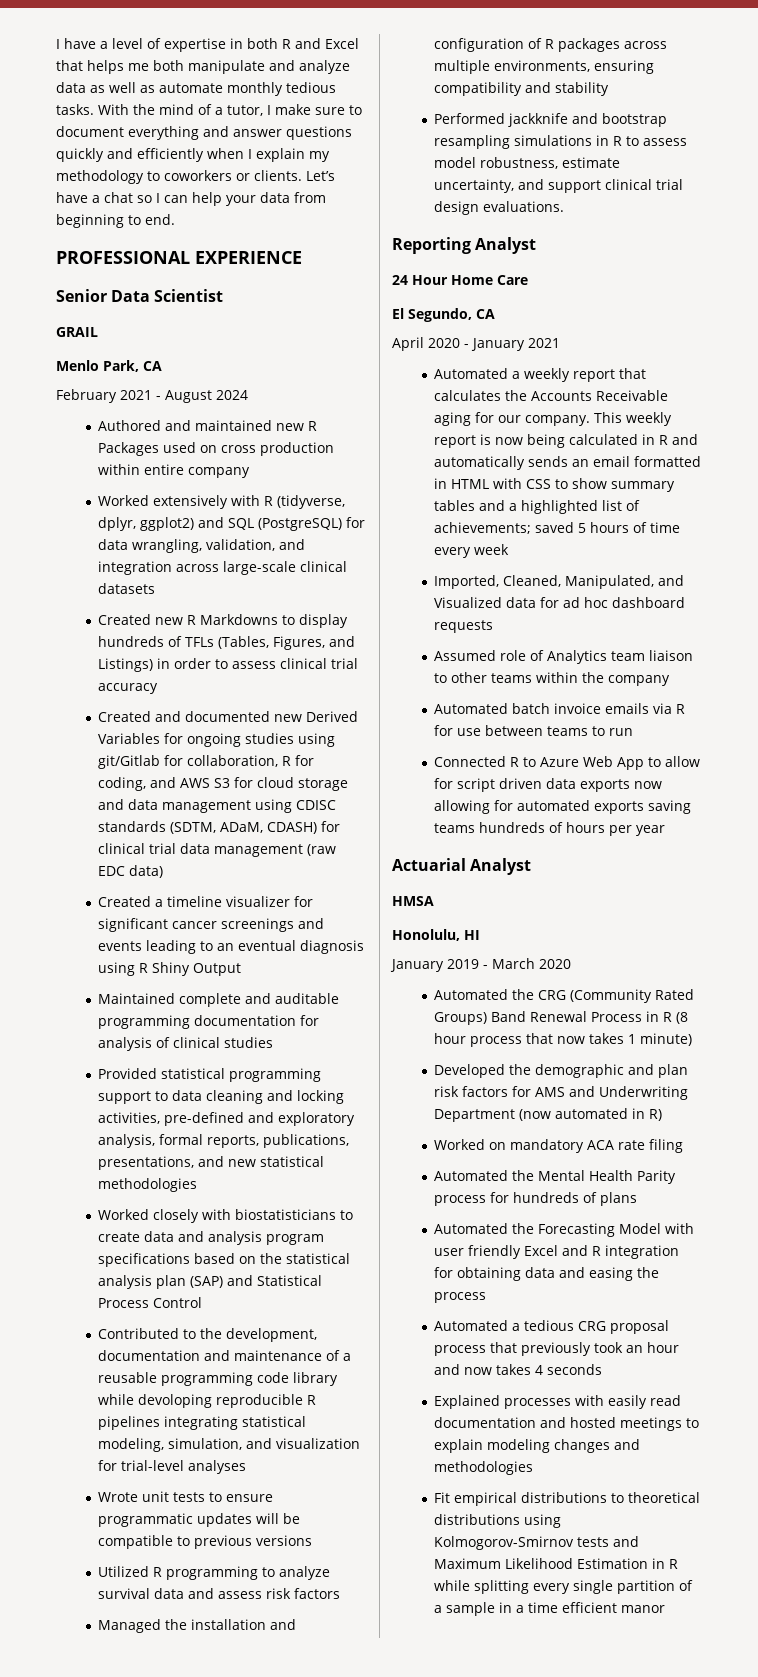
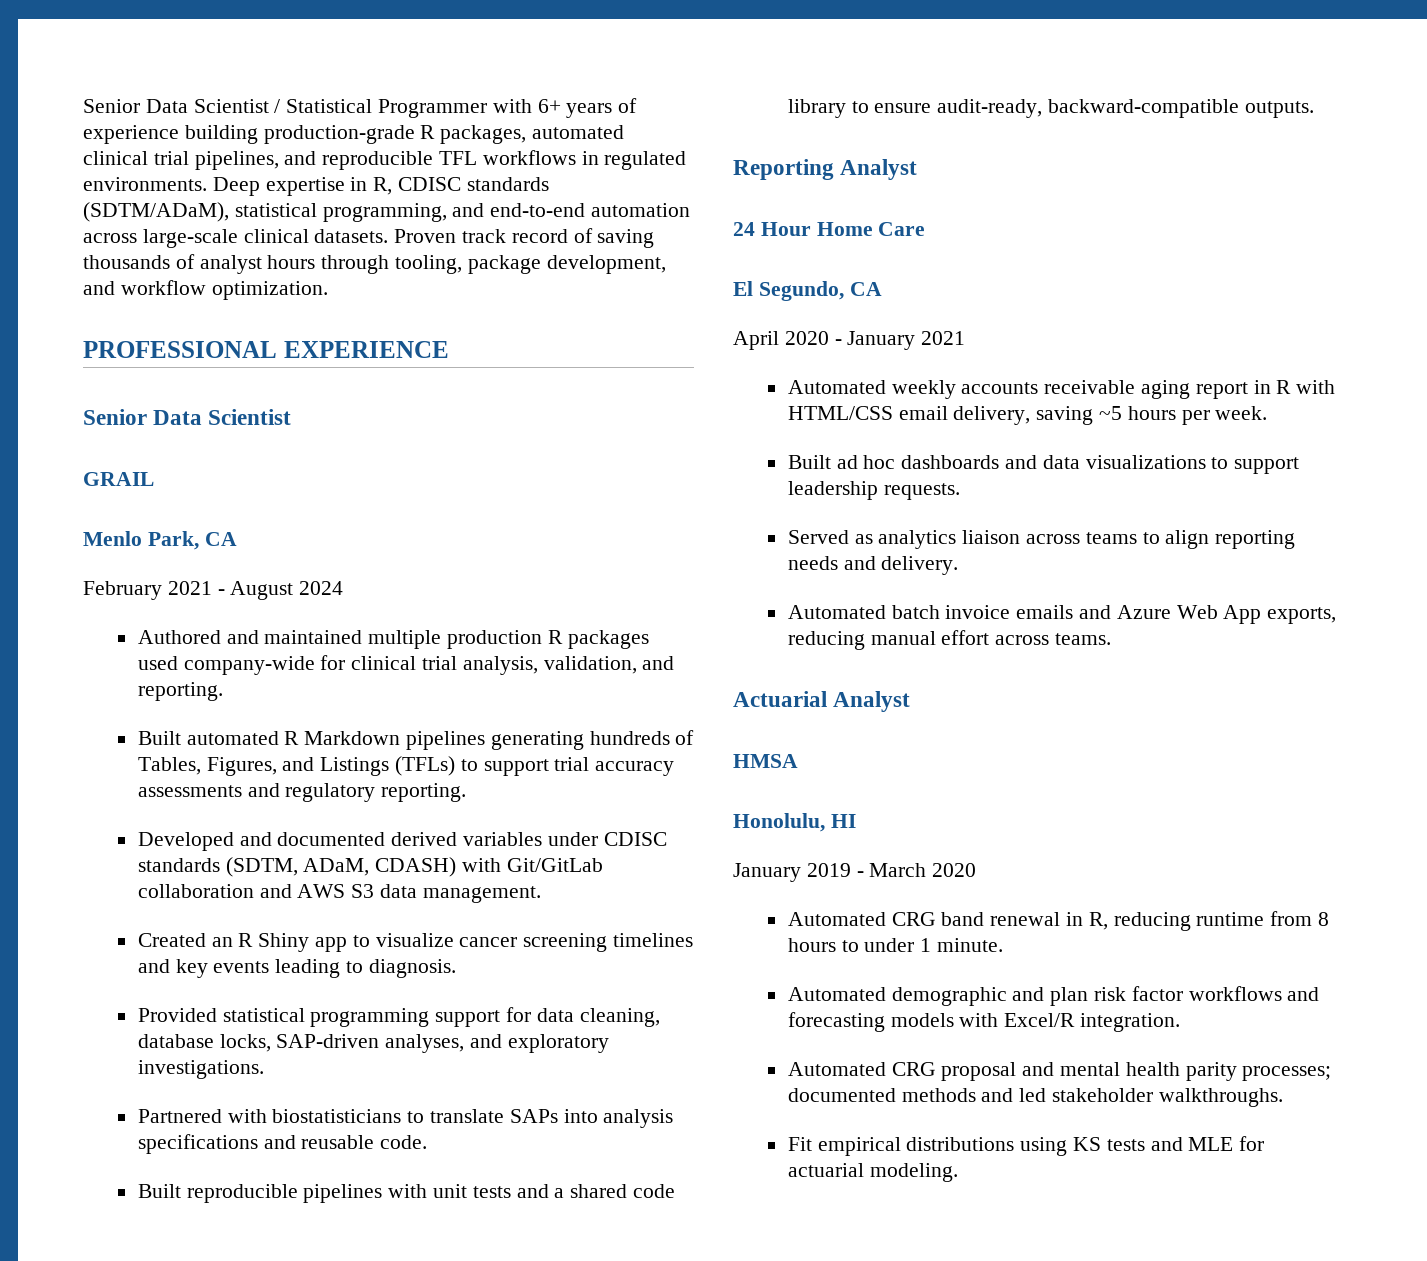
[56,38,359,52] [56,60,350,74] [56,82,336,96] [56,104,362,116] [56,126,352,140] [56,148,330,162] [56,170,335,184] [56,192,326,206] [56,214,175,228] I have a level of expertise in both R and Excel that helps me both manipulate and analyze data as well as automate monthly tedious tasks. With the mind of a tutor, I make sure to document everything and answer questions quickly and efficiently when I explain my methodology to coworkers or clients. Let’s have a chat so I can help your data from beginning to end. -> [83,98,638,118] [83,125,625,144] [83,150,687,170] [83,177,549,196] [83,202,691,222] [83,228,655,248] [83,254,666,274] [83,280,328,300] Senior Data Scientist / Statistical Programmer with 6+ years of experience building production-grade R packages, automated clinical trial pipelines, and reproducible TFL workflows in regulated environments. Deep expertise in R, CDISC standards (SDTM/ADaM), statistical programming, and end-to-end automation across large-scale clinical datasets. Proven track record of saving thousands of analyst hours through tooling, package development, and workflow optimization.
[276,421,318,431] [98,442,335,456] [98,464,251,478] [98,495,346,509] [98,517,366,531] [98,539,306,553] [98,561,348,575] [98,583,156,594] [98,614,349,628] [98,636,356,650] [98,658,359,672] [98,683,159,694] [98,711,359,722] [98,733,336,747] [98,755,315,769] [98,777,349,791] [98,799,293,813] new R Packages used on cross production within entire company // Worked extensively with R (tidyverse, dplyr, ggplot2) and SQL (PostgreSQL) for data wrangling, validation, and integration across large-scale clinical datasets // Created new R Markdowns to display hundreds of TFLs (Tables, Figures, and Listings) in order to assess clinical trial accuracy // Created and documented new Derived Variables for ongoing studies using git/Gitlab for collaboration, R for coding, and AWS S3 for cloud storage and data management using -> [368,630,649,649] [137,655,675,675] [137,682,223,701] [137,730,695,750] [137,756,675,776] [137,783,467,802] [137,832,598,851] multiple production R packages used company-wide for clinical trial analysis, validation, and reporting. // Built automated R Markdown pipelines generating hundreds of Tables, Figures, and Listings (TFLs) to support trial accuracy assessments and regulatory reporting. // Developed and documented derived variables under
[321,821,341,832] [98,843,337,857] [98,865,164,878] [98,896,314,907] [98,918,325,932] [98,940,365,954] [98,962,242,976] [98,993,340,1007] [98,1015,320,1029] [98,1037,274,1051] [98,1068,322,1082] [98,1090,345,1104] [98,1112,356,1126] [98,1134,350,1148] [98,1156,325,1170] [98,1178,198,1192] [98,1209,354,1223] [98,1231,325,1245] [98,1253,351,1267] [98,1275,323,1289] [98,1297,203,1308] [98,1328,318,1342] [98,1350,352,1361] [98,1372,339,1386] [98,1394,317,1408] [98,1416,307,1430] [98,1438,361,1452] [98,1460,247,1474] [98,1491,274,1502] [98,1513,301,1527] [98,1535,313,1549] [98,1566,331,1580] [98,1588,341,1599] [98,1619,297,1633] [434,38,668,52] [434,60,655,74] [434,82,610,96] [434,113,668,127] [434,135,688,149] [434,157,621,169] [434,179,684,193] [434,201,565,215] for clinical trial data management (raw EDC data) // Created a timeline visualizer for significant cancer screenings and events leading to an eventual diagnosis using R Shiny Output // Maintained complete and auditable programming documentation for analysis of clinical studies // Provided statistical programming support to data cleaning and locking activities, pre-defined and exploratory analysis, formal reports, publications, presentations, and new statistical methodologies // Worked closely with biostatisticians to create data and analysis program specifications based on the statistical analysis plan (SAP) and Statistical Process Control // Contributed to the development, documentation and maintenance of a reusable programming code library while devoloping reproducible R pipelines integrating statistical modeling, simulation, and visualization for trial-level analyses // Wrote unit tests to ensure programmatic updates will be compatible to previous versions // Utilized R programming to analyze survival data and assess risk factors // Managed the installation and configuration of R packages across multiple environments, ensuring compatibility and stability // Performed jackknife and bootstrap resampling simulations in R to assess model robustness, estimate uncertainty, and support clinical trial design evaluations. -> [461,858,603,872] [137,884,541,903] [137,933,694,952] [137,959,456,978] [137,1007,660,1027] [137,1034,609,1053] [137,1060,264,1079] [137,1109,674,1128] [137,1134,428,1154] [137,1184,676,1203] [787,99,1314,118] with Git/GitLab collaboration and AWS S3 data management. // Created an R Shiny app to visualize cancer screening timelines and key events leading to diagnosis. // Provided statistical programming support for data cleaning, database locks, SAP-driven analyses, and exploratory investigations. // Partnered with biostatisticians to translate SAPs into analysis specifications and reusable code. // Built reproducible pipelines with unit tests and a shared code library to ensure audit-ready, backward-compatible outputs.
[512,368,647,382] [434,390,669,401] [434,412,673,426] [434,434,699,448] [434,456,702,470] [434,478,676,492] [434,500,641,514] [434,522,681,534] [434,544,510,558] [434,575,685,589] [434,597,686,608] [434,620,494,633] [434,650,694,664] [434,672,671,686] [434,703,686,714] [434,725,634,736] [434,756,701,770] [434,778,663,792] [434,800,692,814] [434,822,666,836] a weekly report that calculates the Accounts Receivable aging for our company. This weekly report is now being calculated in R and automatically sends an email formatted in HTML with CSS to show summary tables and a highlighted list of achievements; saved 5 hours of time every week // Imported, Cleaned, Manipulated, and Visualized data for ad hoc dashboard requests // Assumed role of Analytics team liaison to other teams within the company // Automated batch invoice emails via R for use between teams to run // Connected R to Azure Web App to allow for script driven data exports now allowing for automated exports saving teams hundreds of hours per year -> [891,380,1336,399] [787,406,1268,425] [787,455,1300,474] [787,481,960,500] [787,530,1296,549] [787,556,959,575] [787,605,1337,624] [787,630,1111,650] weekly accounts receivable aging report in R with HTML/CSS email delivery, saving ~5 hours per week. // Built ad hoc dashboards and data visualizations to support leadership requests. // Served as analytics liaison across teams to align reporting needs and delivery. // Automated batch invoice emails and Azure Web App exports, reducing manual effort across teams.
[512,989,695,1003] [434,1011,689,1025] [434,1033,693,1047] [434,1064,689,1078] [434,1086,689,1100] [434,1108,663,1122] [434,1139,684,1153] [434,1170,677,1184] [434,1192,638,1206] [434,1223,695,1237] [434,1245,680,1259] [434,1267,660,1281] [434,1292,487,1303] [434,1320,670,1334] [434,1342,680,1356] [434,1364,603,1375] [434,1395,682,1409] [434,1417,700,1431] [434,1439,641,1453] [434,1461,534,1475] [434,1492,701,1506] [434,1514,562,1528] [434,1536,640,1550] [434,1558,679,1569] [434,1580,694,1594] [434,1602,666,1616] the CRG (Community Rated Groups) Band Renewal Process in R (8 hour process that now takes 1 minute) // Developed the demographic and plan risk factors for AMS and Underwriting Department (now automated in R) // Worked on mandatory ACA rate filing // Automated the Mental Health Parity process for hundreds of plans // Automated the Forecasting Model with user friendly Excel and R integration for obtaining data and easing the process // Automated a tedious CRG proposal process that previously took an hour and now takes 4 seconds // Explained processes with easily read documentation and hosted meetings to explain modeling changes and methodologies // Fit empirical distributions to theoretical distributions using Kolmogorov-Smirnov tests and Maximum Likelihood Estimation in R while splitting every single partition of a sample in a time efficient manor -> [891,911,1330,931] [787,938,1003,952] [787,986,1320,1006] [787,1012,1180,1032] [787,1062,1332,1081] [787,1088,1283,1107] [787,1136,1265,1156] [787,1163,958,1182] CRG band renewal in R, reducing runtime from 8 hours to under 1 minute. // Automated demographic and plan risk factor workflows and forecasting models with Excel/R integration. // Automated CRG proposal and mental health parity processes; documented methods and led stakeholder walkthroughs. // Fit empirical distributions using KS tests and MLE for actuarial modeling.

